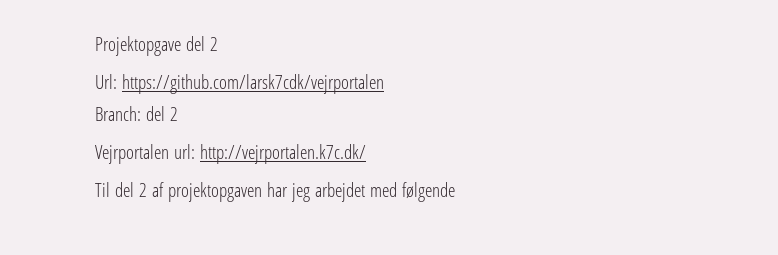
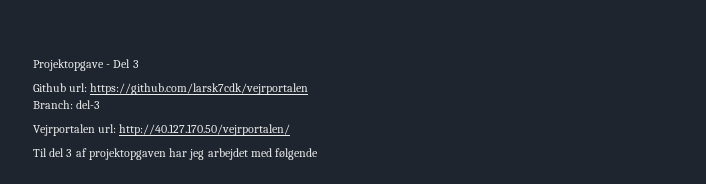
[185,36,218,51] [95,74,117,89] del 2 // Url: -> [106,59,139,68] [33,83,88,92] - Del 3 // Github url:
[145,106,178,121] del 2 -> [76,100,101,109] del-3
[199,144,366,164] http://vejrportalen.k7c.dk/ -> [119,124,291,136] http://40.127.170.50/vejrportalen/
[138,183,147,197] 2 -> [66,149,73,157] 3

